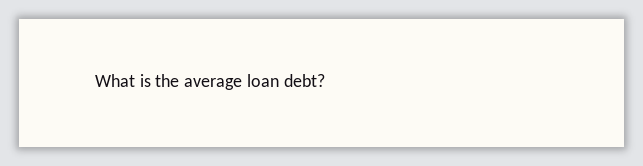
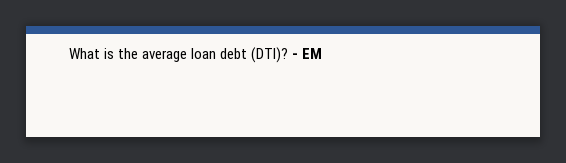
[283,74,325,87] debt? -> [220,47,323,63] debt (DTI)? - EM

